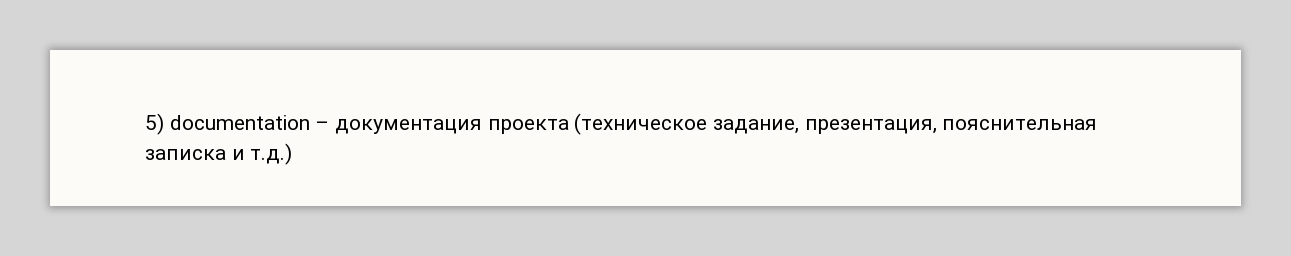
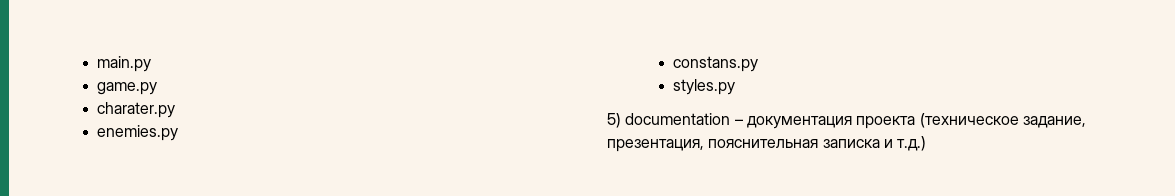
(145, 124) none -> [97,56,152,72] [97,82,158,95] [97,102,176,118] [97,125,179,141] [673,56,759,72] [673,79,736,95] main.py // game.py // charater.py // enemies.py // constans.py // styles.py //

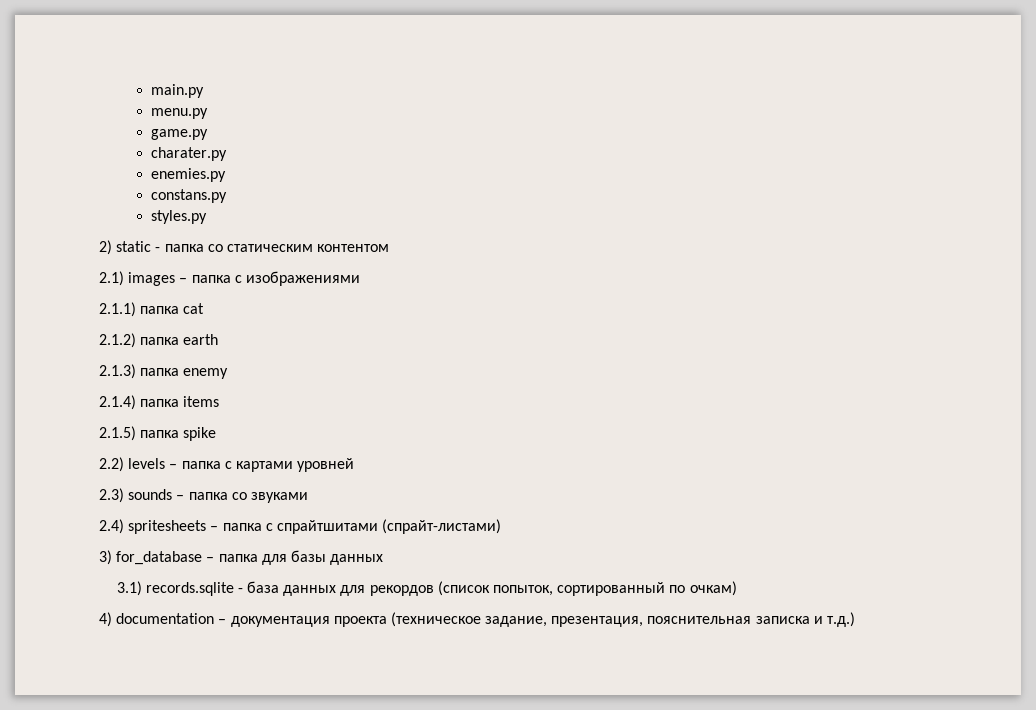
(152, 64) none -> [151,108,209,119] // menu.py
[607,113,621,128] 5) -> [99,240,390,255] [99,271,360,286] [99,302,205,317] [99,333,219,348] [99,364,229,379] [99,395,220,410] [99,426,217,441] [99,457,355,472] [99,488,308,503] [99,519,502,534] [99,550,384,565] [116,581,737,596] [99,612,112,627] 2) static - папка со статическим контентом // 2.1) images – папка с изображениями // 2.1.1) папка cat // 2.1.2) папка earth // 2.1.3) папка enemy // 2.1.4) папка items // 2.1.5) папка spike // 2.2) levels – папка с картами уровней // 2.3) sounds – папка со звуками // 2.4) spritesheets – папка с спрайтшитами (спрайт-листами) // 3) for_database – папка для базы данных // 3.1) records.sqlite - база данных для рекордов (список попыток, сортированный по очкам) // 4)

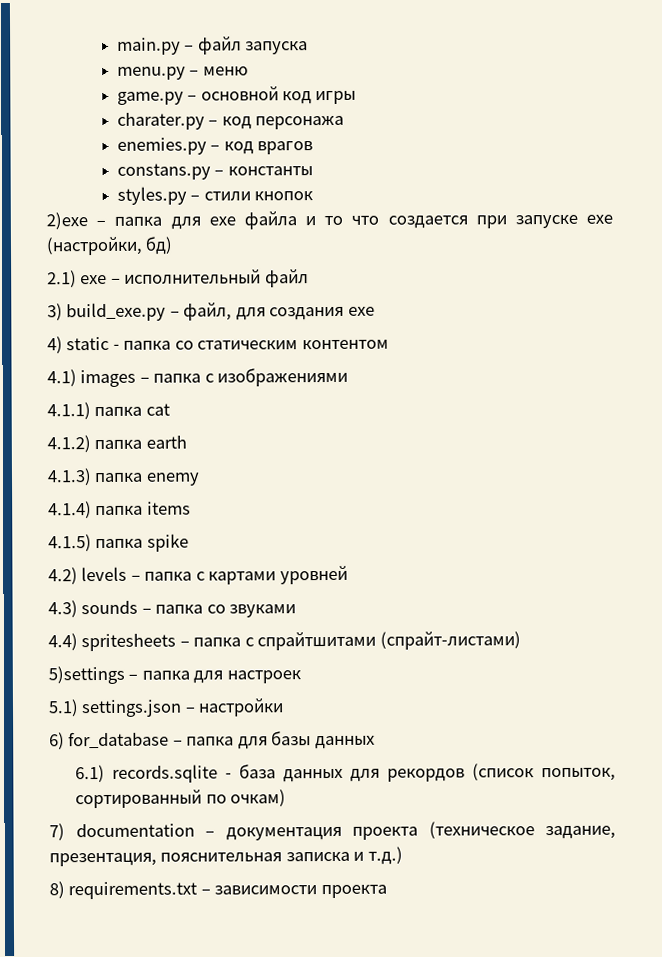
(205, 91) none -> [184,36,308,55] – файл запуска
(209, 113) none -> [189,66,249,76] – меню
[151,147,228,161] [151,168,227,182] // charater.py // enemies.py -> [187,86,357,105] [116,112,344,130] [116,137,313,155] – основной код игры // charater.py – код персонажа // enemies.py – код врагов
(228, 196) none -> [214,166,313,176] – константы
[99,240,112,255] // 2) -> [190,191,313,201] [46,211,614,230] [46,236,174,256] [47,269,309,288] [47,302,375,322] [47,336,63,354] – стили кнопок // 2)exe – папка для exe файла и то что создается при запуске exe (настройки, бд) // 2.1) exe – исполнительный файл // 3) build_exe.py – файл, для создания exe // 4)
[99,271,124,286] 2.1) -> [47,369,77,387] 4.1)
[99,302,136,317] 2.1.1) -> [47,402,91,420] 4.1.1)
[99,333,136,348] 2.1.2) -> [47,435,91,453] 4.1.2)
[99,364,136,379] 2.1.3) -> [47,468,92,486] 4.1.3)
[99,395,136,410] 2.1.4) -> [48,501,92,519] 4.1.4)
[99,426,136,441] 2.1.5) -> [48,534,92,552] 4.1.5)
[99,457,124,472] 2.2) -> [48,567,78,585] 4.2)
[99,488,124,503] 2.3) -> [48,600,78,618] 4.3)
[99,519,124,534] 2.4) -> [48,633,78,651] 4.4)
[99,550,112,565] 3) -> [48,665,301,685] [48,698,285,718] [49,732,65,750] 5)settings – папка для настроек // 5.1) settings.json – настройки // 6)
[116,581,142,596] 3.1) -> [75,764,106,783] 6.1)
[99,612,112,627] 4) -> [49,823,65,841] 7)
(856, 619) none -> [49,881,387,900] // 8) requirements.txt – зависимости проекта

